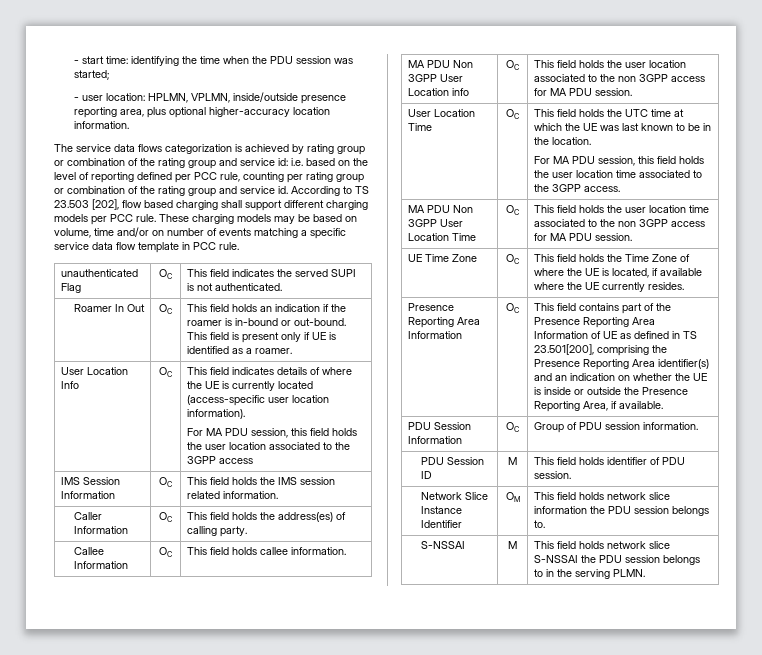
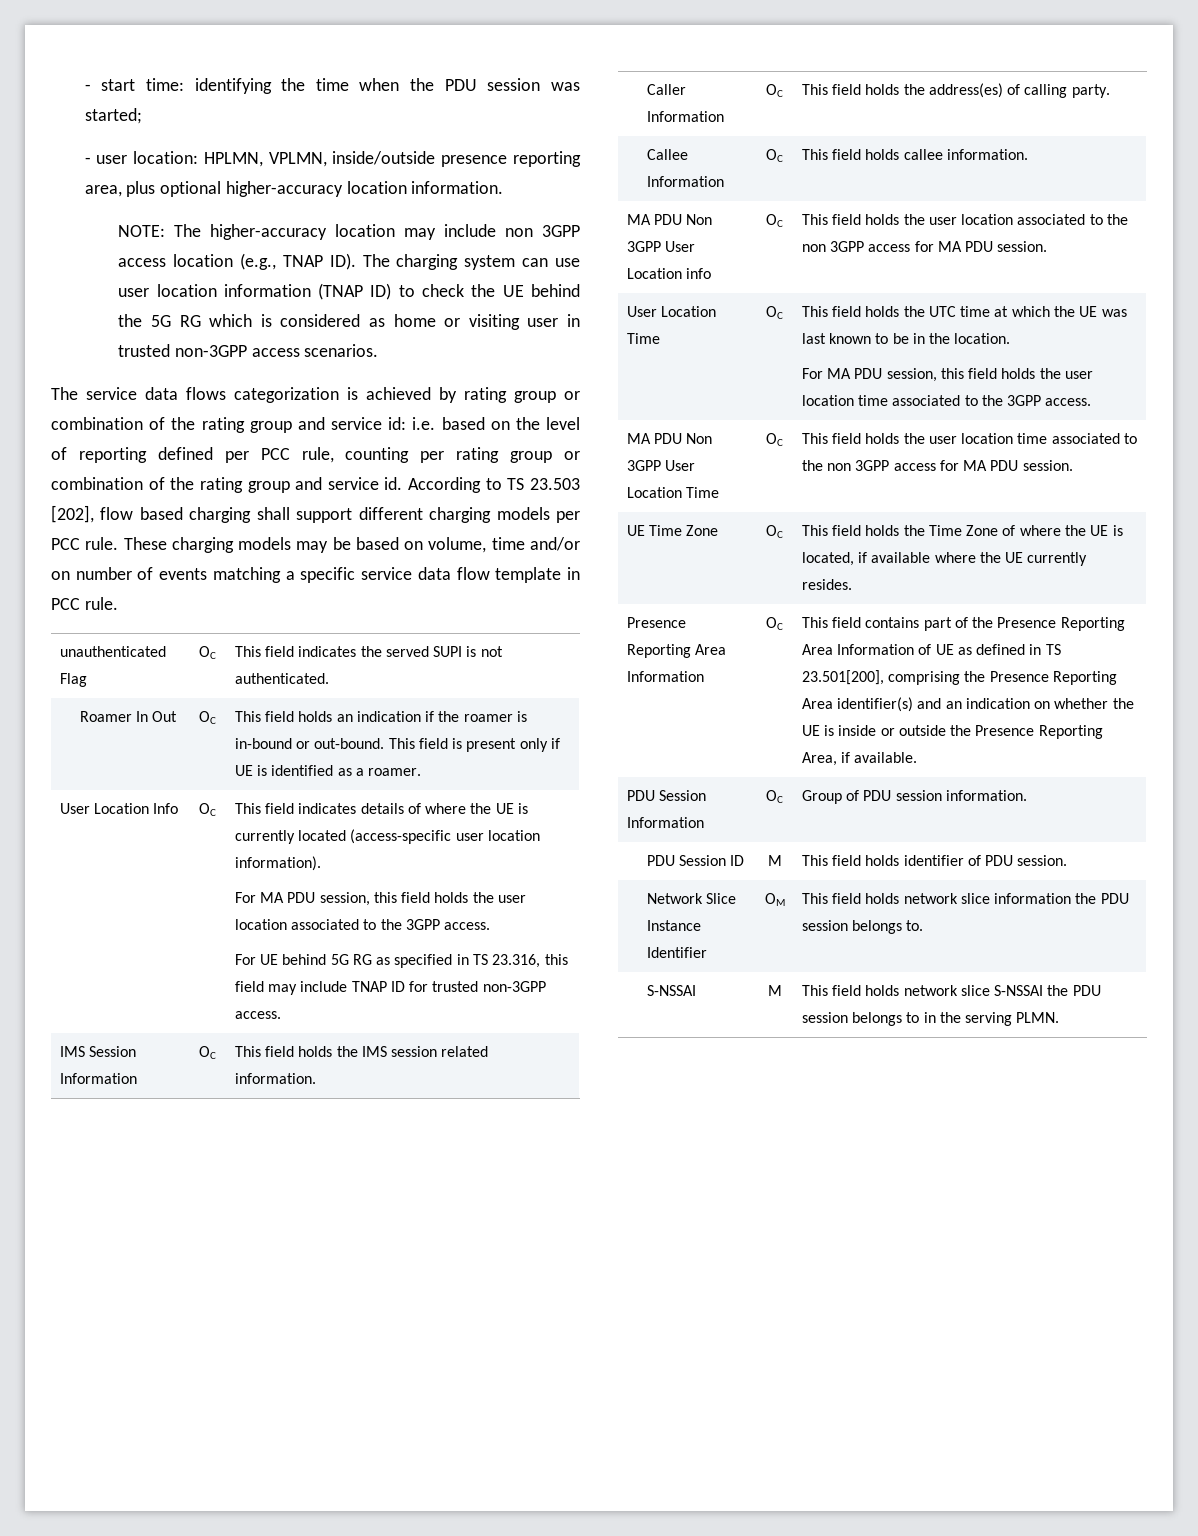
(130, 125) none -> [118,224,580,240] [118,253,581,270] [118,283,580,300] [118,314,580,330] [118,344,379,357] // NOTE: The higher-accuracy location may include non 3GPP access location (e.g., TNAP ID). The charging system can use user location information (TNAP ID) to check the UE behind the 5G RG which is considered as home or visiting user in trusted non-3GPP access scenarios.
[219,458,254,464] access -> [444,922,491,930] [234,954,568,968] [234,981,546,995] [234,1011,281,1019] access. // For UE behind 5G RG as specified in TS 23.316, this field may include TNAP ID for trusted non-3GPP access.

